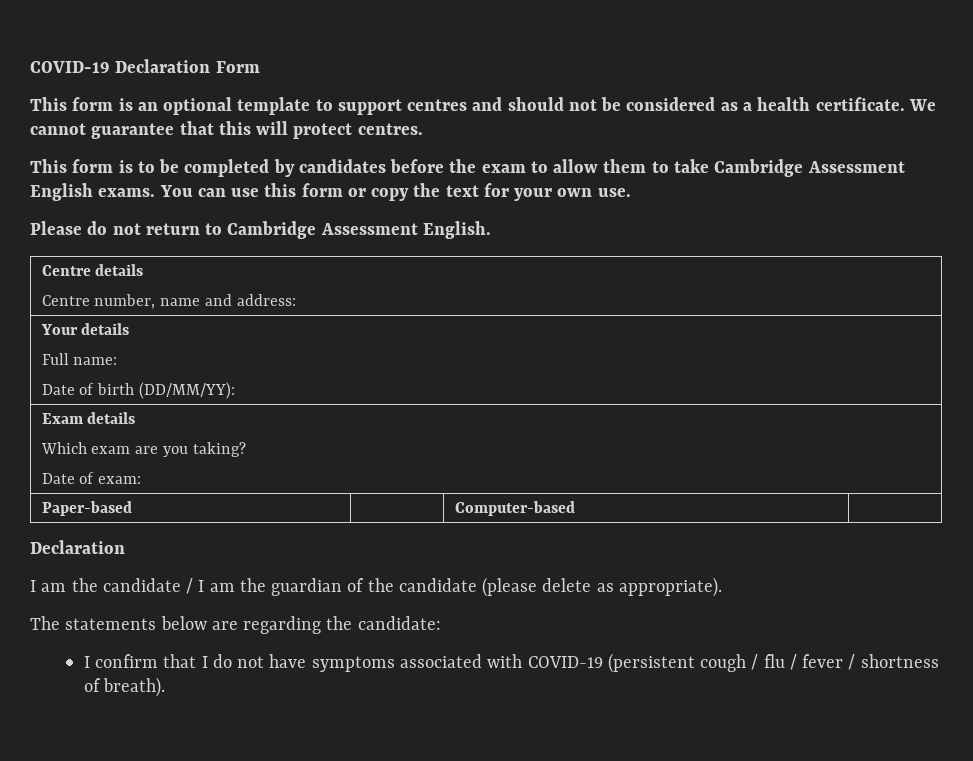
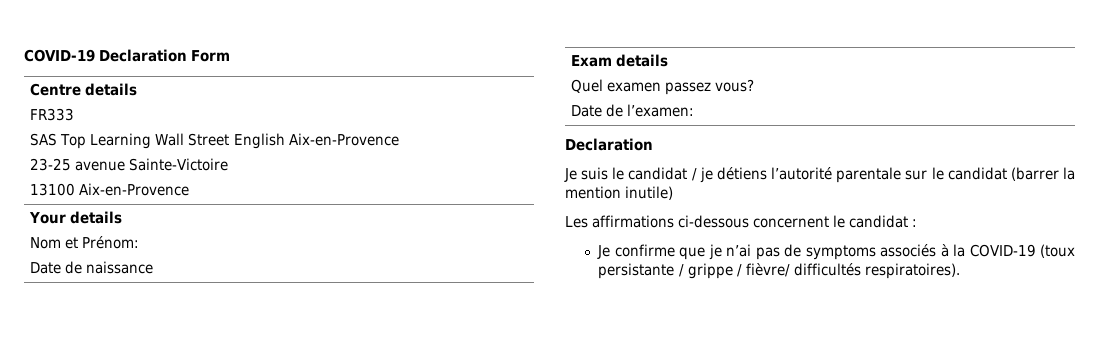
[30,97,936,115] [30,121,423,139] [30,159,905,177] [30,183,631,201] [30,221,491,239] [41,264,144,276] [41,294,296,309] [40,323,130,335] [41,353,118,365] [41,382,235,399] [41,412,136,424] [40,442,246,457] [41,472,142,484] [41,501,132,516] [454,501,575,516] [30,540,125,554] [30,577,722,597] [30,616,441,634] [83,653,939,673] [83,677,166,697] // This form is an optional template to support centres and should not be considered as a health certificate. We cannot guarantee that this will protect centres. // This form is to be completed by candidates before the exam to allow them to take Cambridge Assessment English exams. You can use this form or copy the text for your own use. // Please do not return to Cambridge Assessment English. // Centre details // Centre number, name and address: // Your details // Full name: // Date of birth (DD/MM/YY): // Exam details // Which exam are you taking? // Date of exam: // Paper-based | | Computer-based | // Declaration // I am the candidate / I am the guardian of the candidate (please delete as appropriate). // The statements below are regarding the candidate: // I confirm that I do not have symptoms associated with COVID-19 (persistent cough / flu / fever / shortness of breath). -> [30,83,138,96] [30,108,75,121] [30,133,399,149] [30,158,229,171] [30,183,190,196] [29,211,123,224] [30,236,140,249] [30,261,154,274] [571,54,669,67] [571,79,755,95] [571,104,695,117] [565,138,653,151] [564,167,1075,183] [565,186,674,200] [565,215,918,228] [597,244,1075,260] [598,263,960,279] // Centre details // FR333 // SAS Top Learning Wall Street English Aix-en-Provence // 23-25 avenue Sainte-Victoire // 13100 Aix-en-Provence // Your details // Nom et Prénom: // Date de naissance // Exam details // Quel examen passez vous? // Date de l’examen: // Declaration // Je suis le candidat / je détiens l’autorité parentale sur le candidat (barrer la mention inutile) // Les affirmations ci-dessous concernent le candidat : // Je confirme que je n’ai pas de symptoms associés à la COVID-19 (toux persistante / grippe / fièvre/ difficultés respiratoires).

